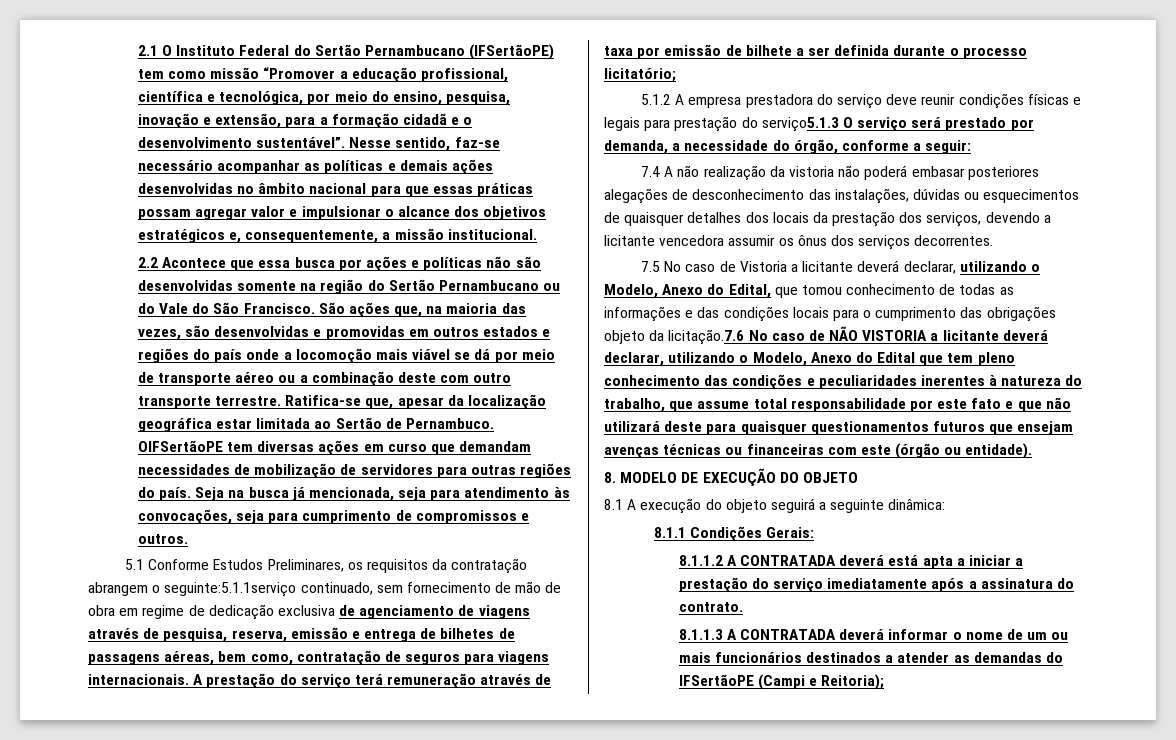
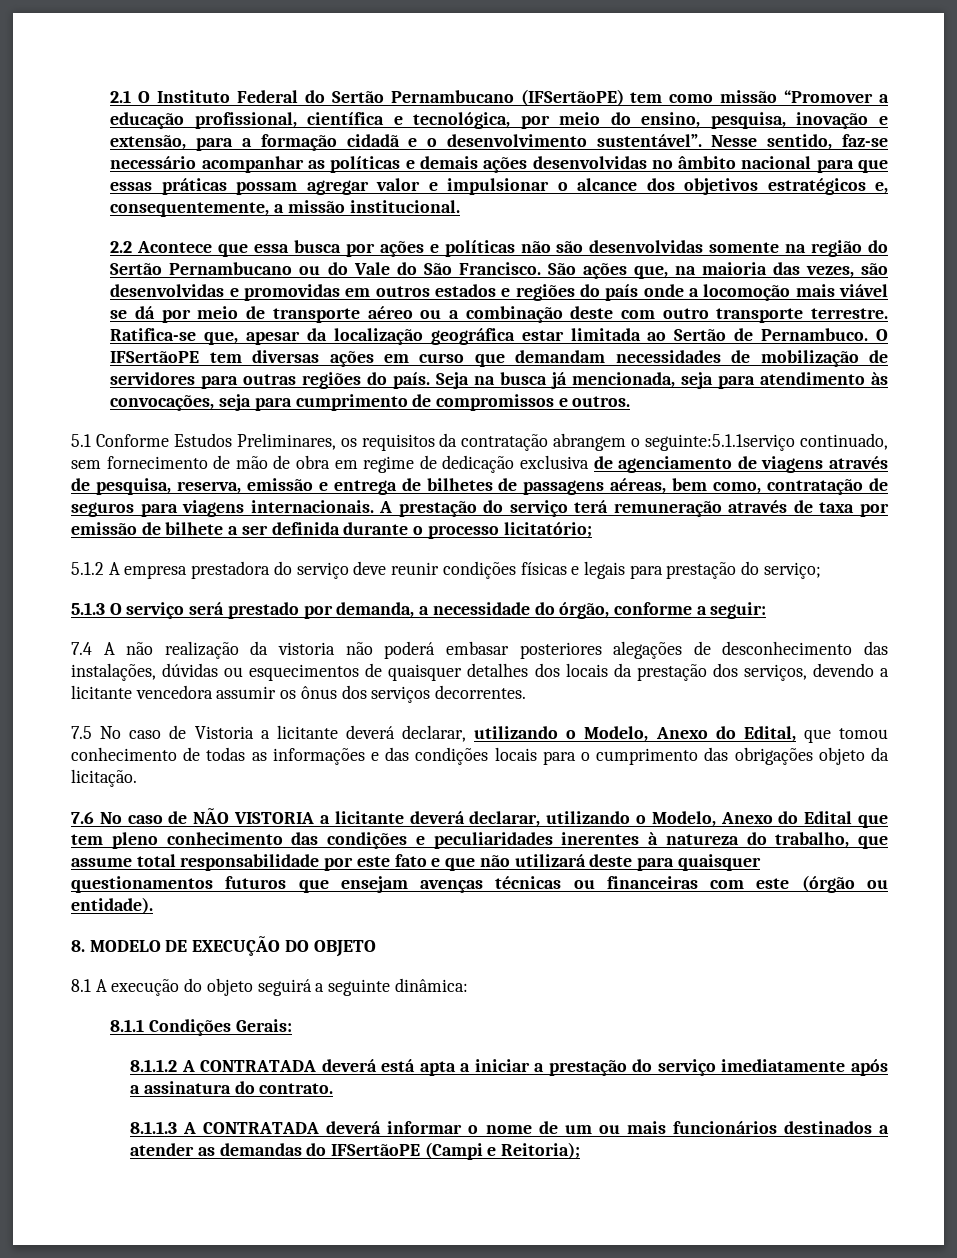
[137,440,223,452] OIFSertãoPE -> [876,329,889,341] [110,351,200,363] O IFSertãoPE
[761,117,839,132] serviço5.1.3 -> [763,562,821,579] [71,602,105,615] serviço; // 5.1.3
[668,329,745,345] licitação.7.6 -> [71,769,137,787] [71,811,94,824] licitação. // 7.6

